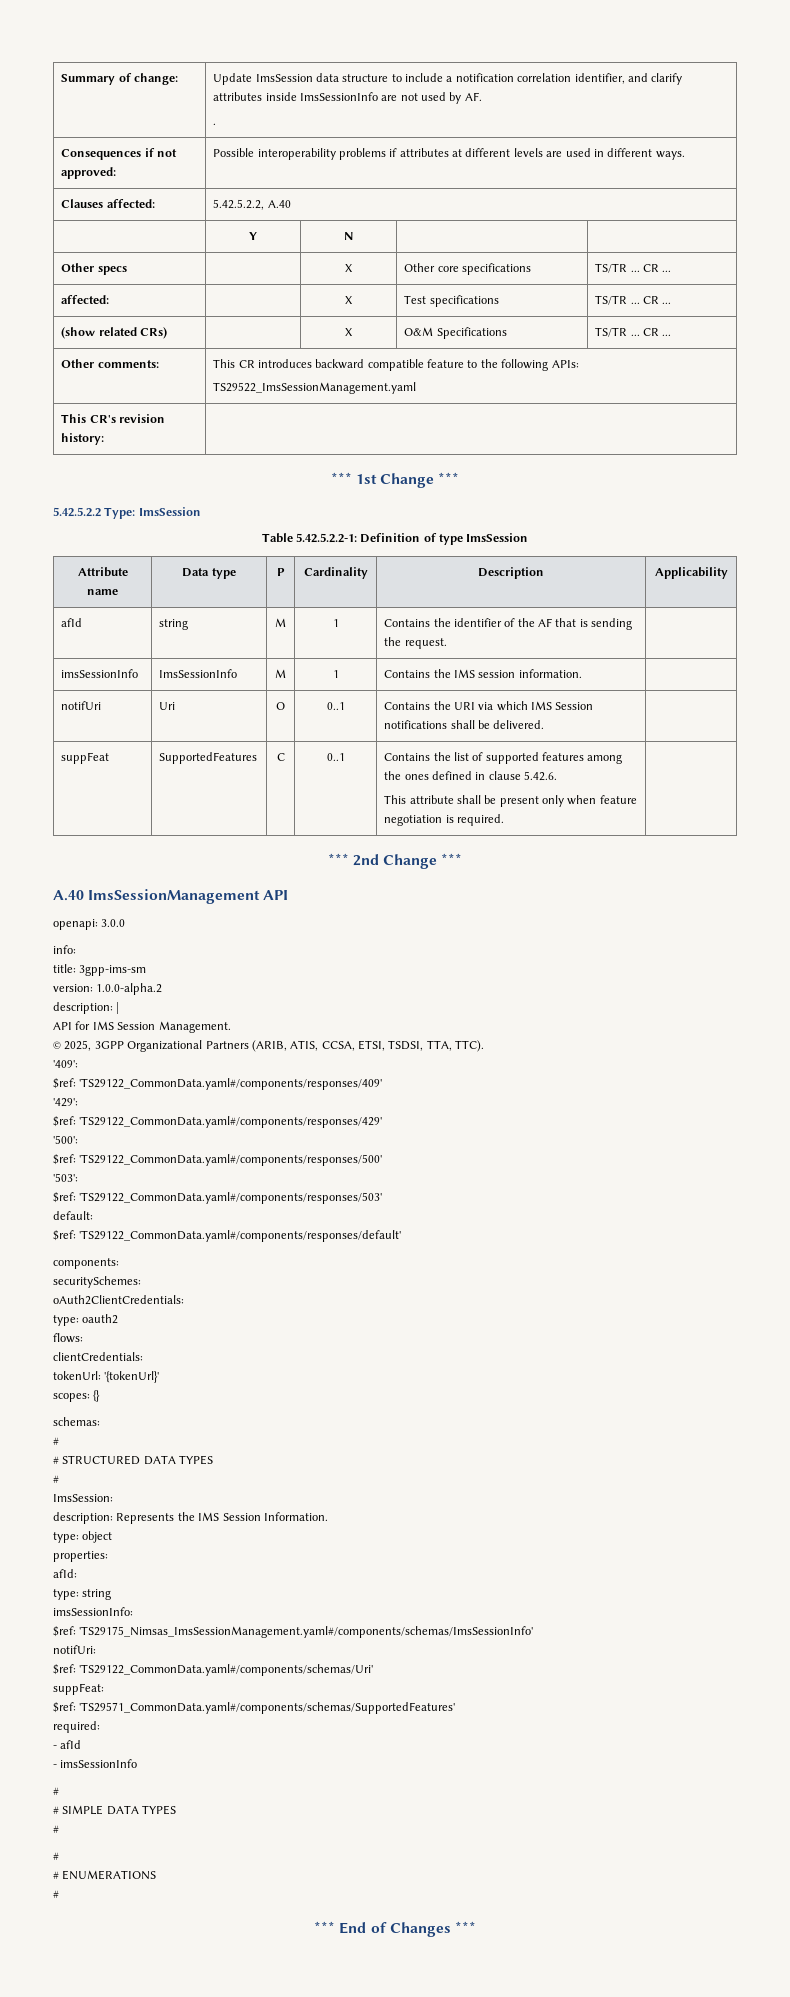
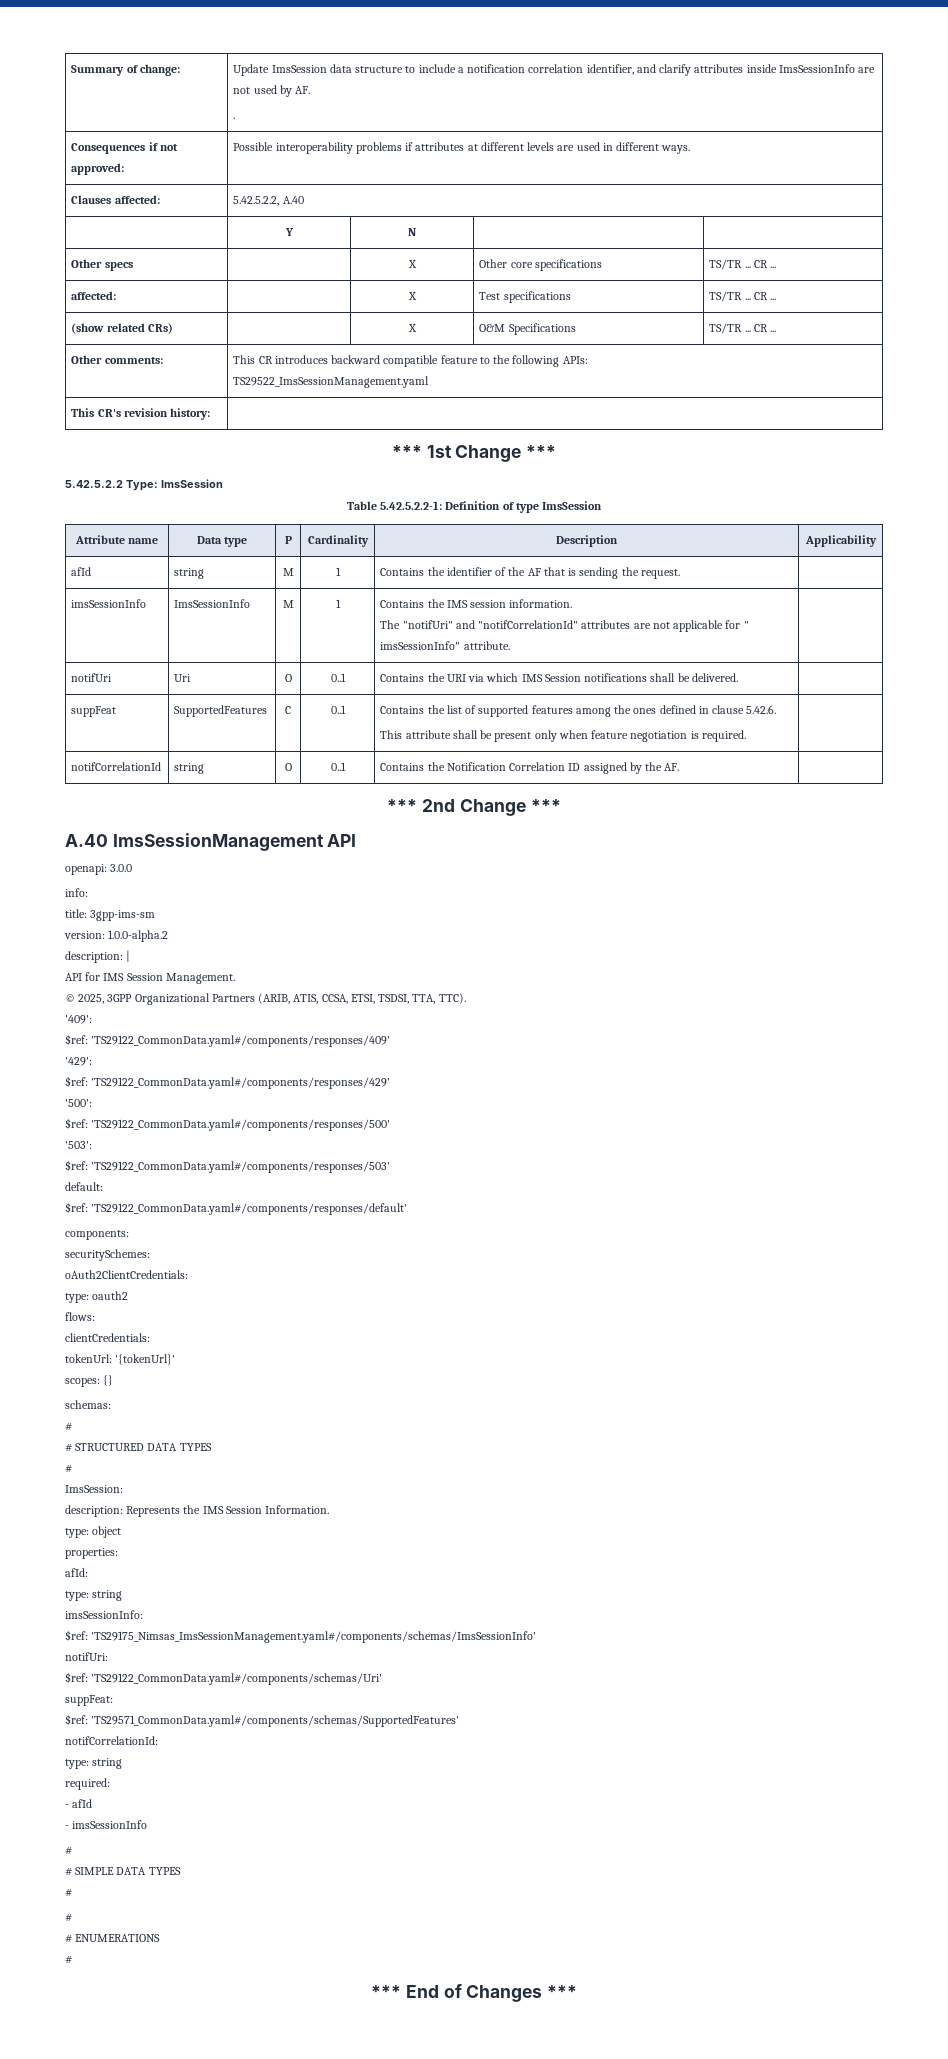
(582, 673) none -> [380,620,749,632] [380,641,510,650] // The "notifUri" and "notifCorrelationId" attributes are not applicable for " imsSessionInfo" attribute.
(504, 820) none -> [71,762,162,771] [174,763,205,774] [284,763,292,771] [330,762,346,771] [380,762,680,774] // notifCorrelationId | string | O | 0..1 | Contains the Notification Correlation ID assigned by the AF. |
(456, 1708) none -> [65,1736,158,1745] [65,1758,123,1769] // notifCorrelationId: // type: string

